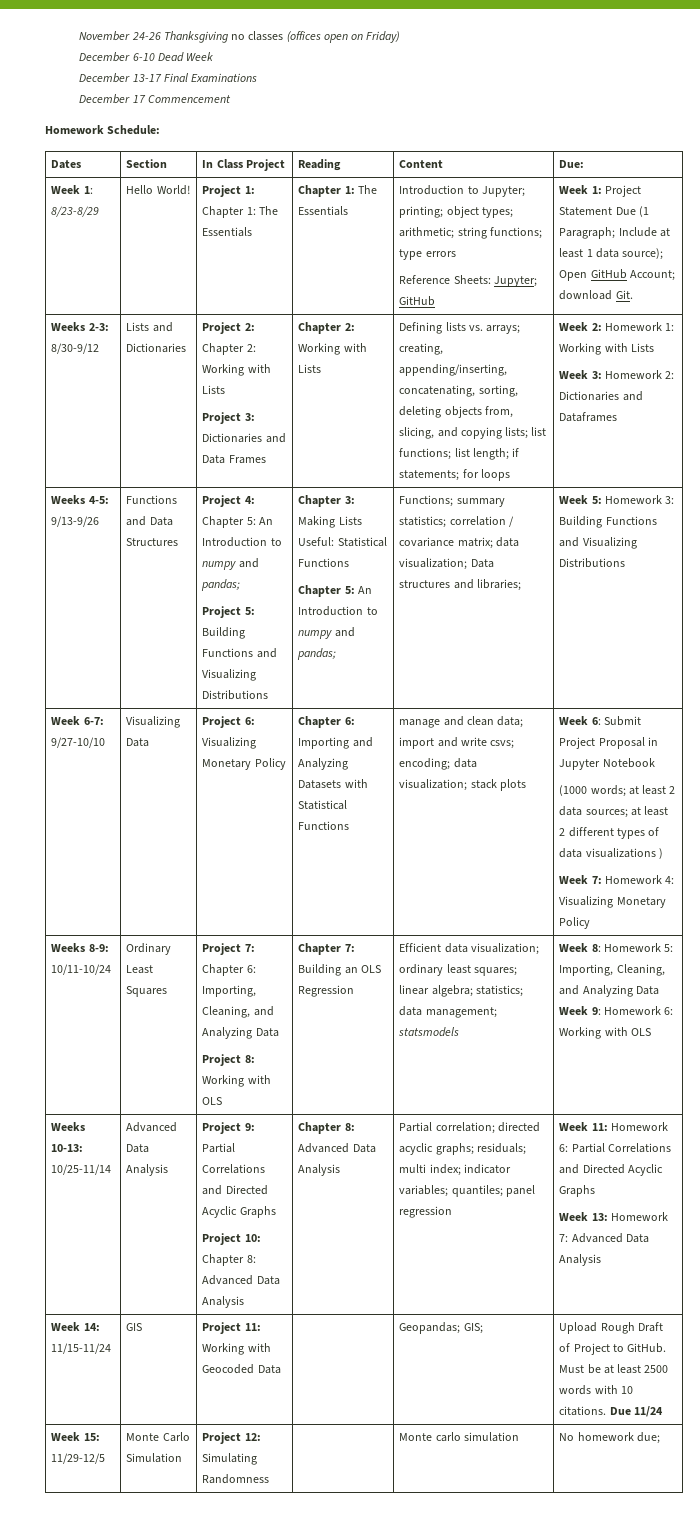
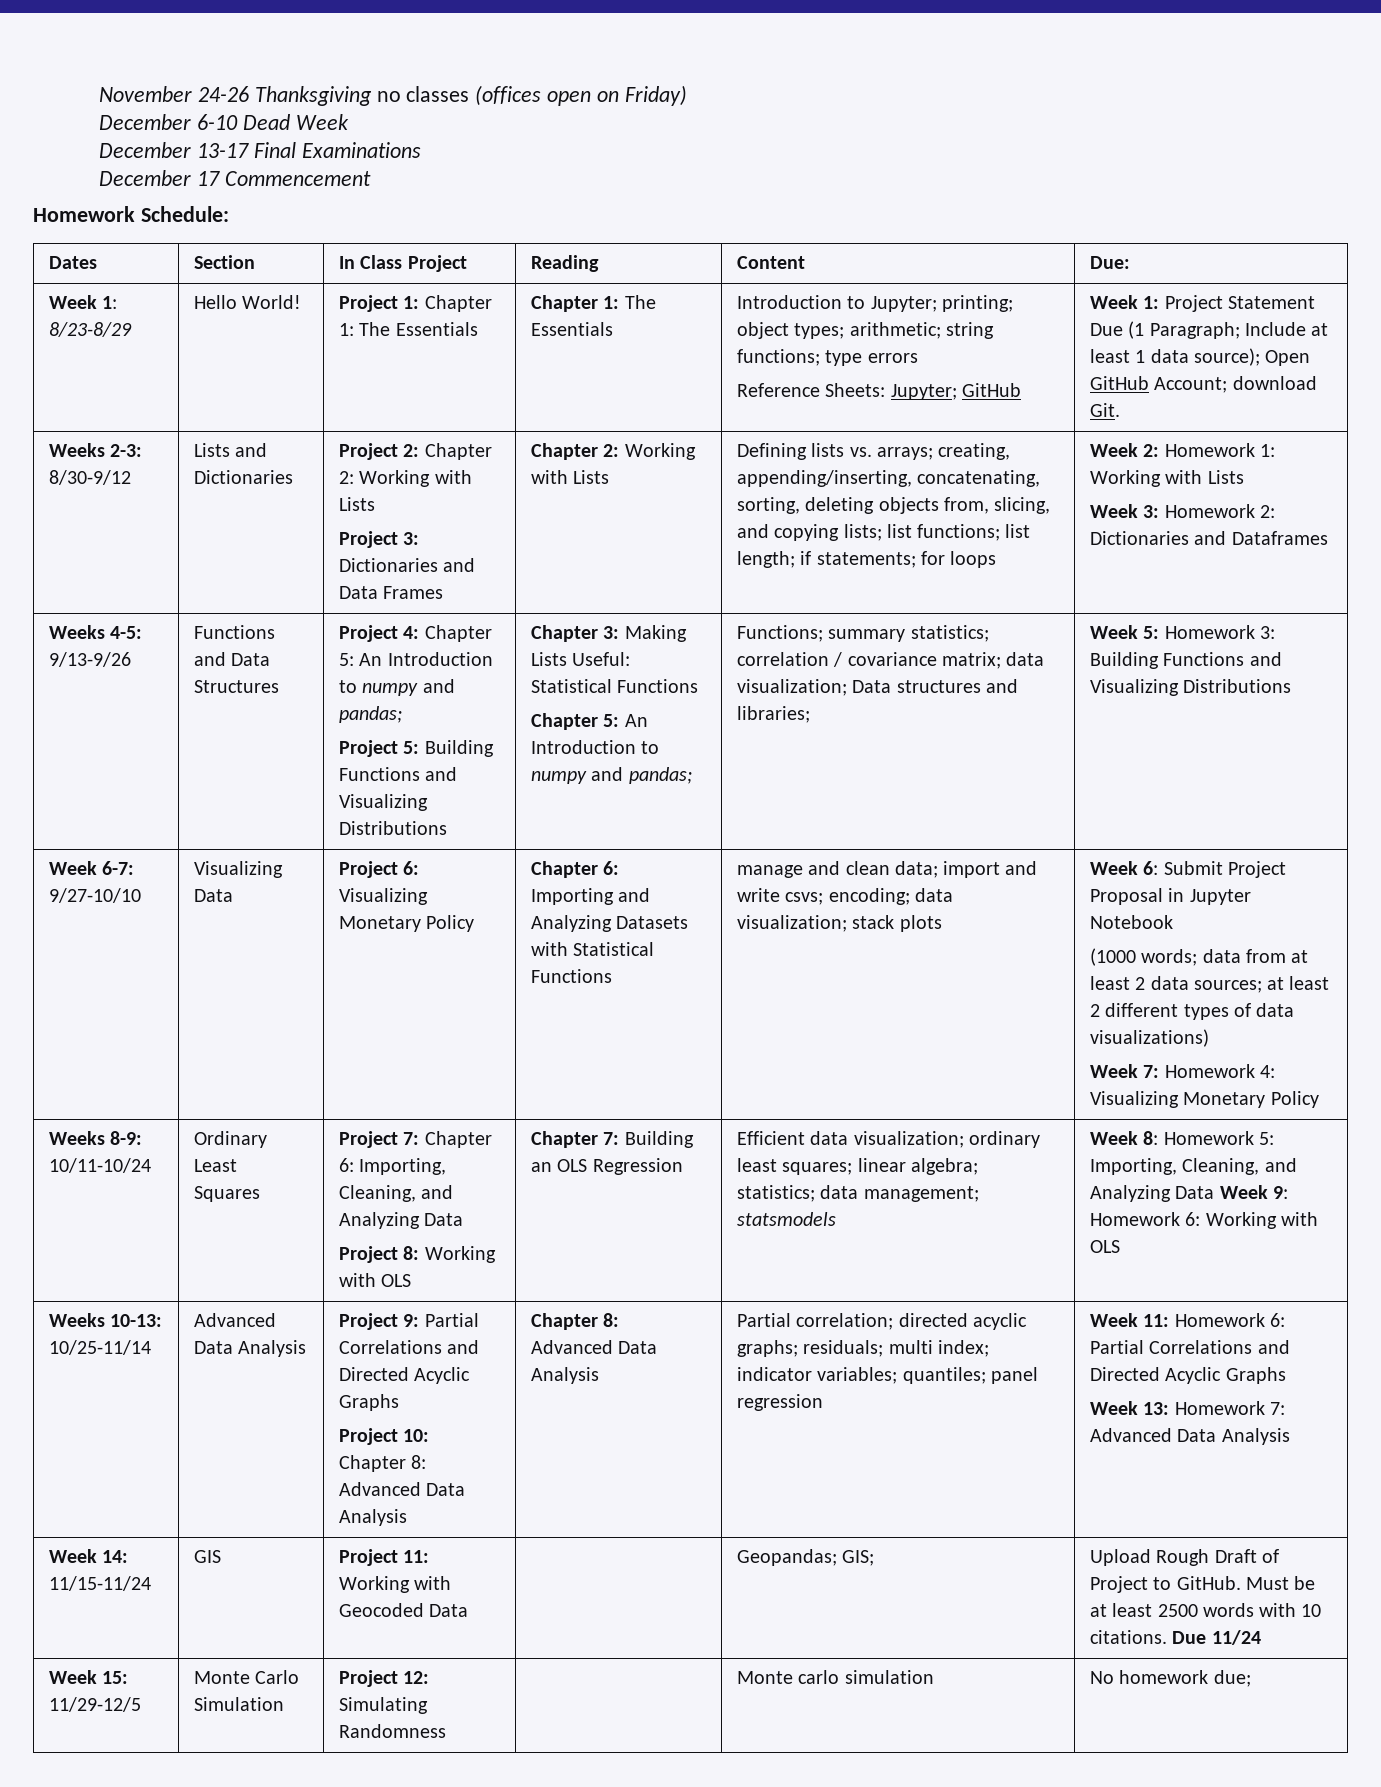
(626, 791) none -> [1202,949,1286,963] data from
[585,848,663,859] visualizations ) -> [1089,1029,1209,1047] visualizations)

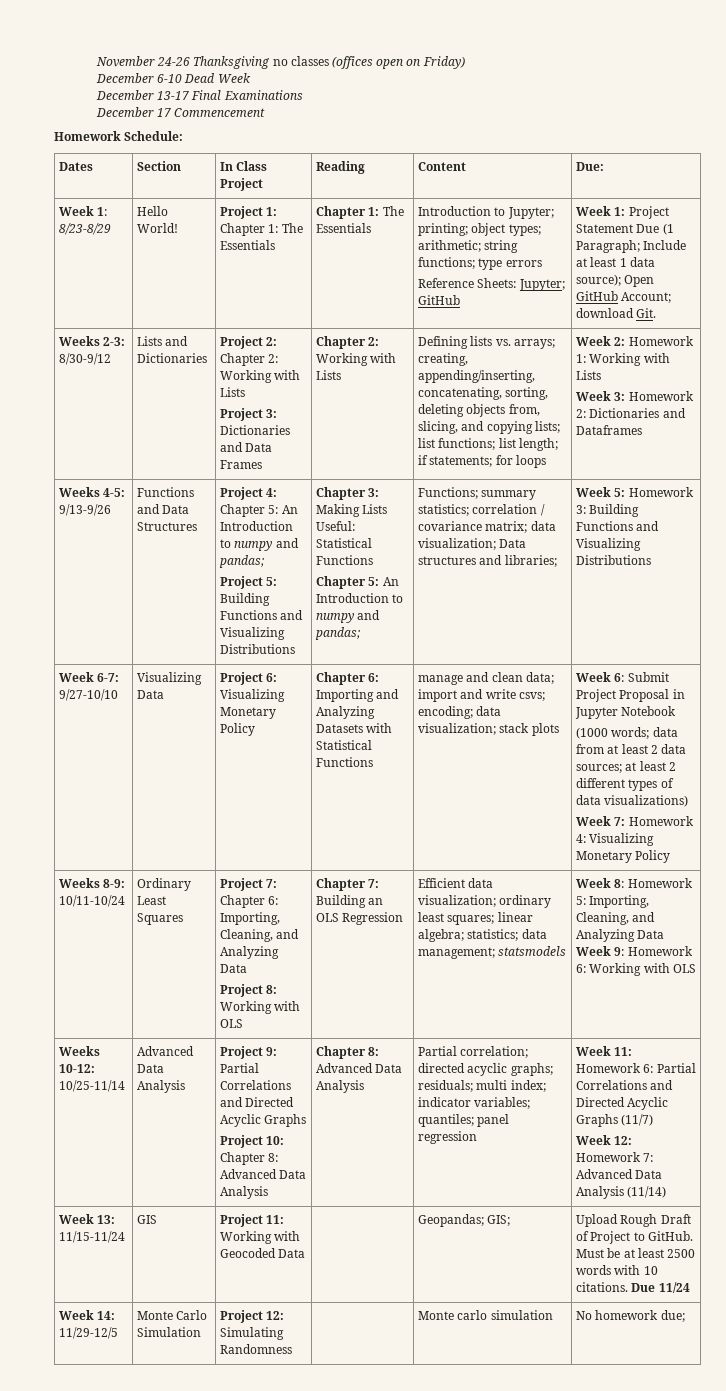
[110,1314,163,1327] 10-13: -> [59,1064,96,1073] 10-12:
[1089,1401,1170,1415] // Week 13: -> [621,1114,654,1126] [576,1135,633,1145] (11/7) // Week 12:
[48,1549,129,1563] // Week 14: -> [627,1186,667,1198] [59,1214,116,1224] (11/14) // Week 13:
[102,1671,129,1684] 15: -> [97,1311,116,1320] 14:

